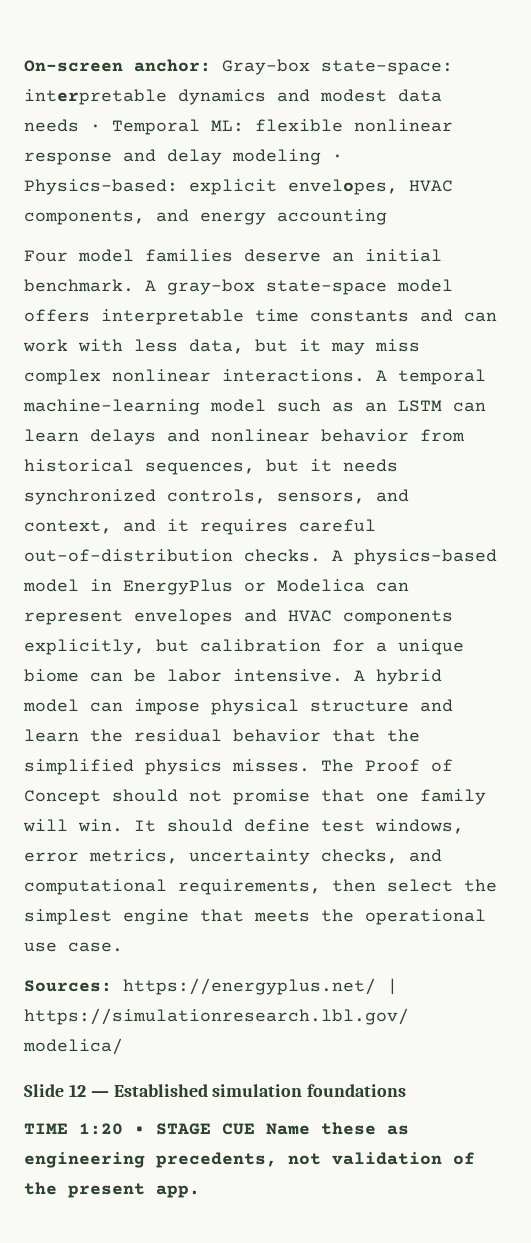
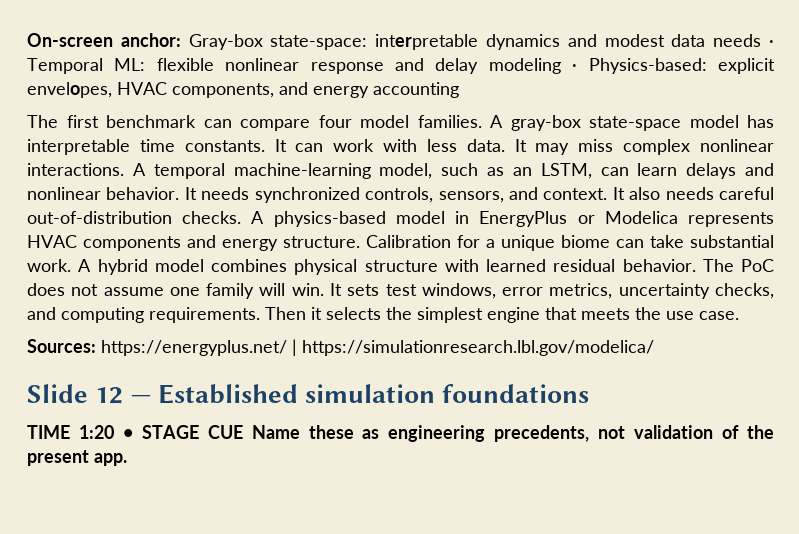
[24,249,442,262] [24,279,134,292] Four model families deserve an initial benchmark. -> [27,115,482,131] The first benchmark can compare four model families.
[24,309,90,322] offers -> [747,115,774,128] has
[310,309,453,322] constants and -> [184,139,287,152] constants. It
[189,339,321,354] data, but it -> [466,139,527,152] data. It
[210,399,266,412] model -> [379,163,433,179] model,
[398,400,442,412] LSTM -> [540,163,592,179] LSTM,
[321,429,465,442] [24,459,332,475] behavior from historical sequences, but it -> [106,187,197,200] behavior. It
[24,519,288,535] context, and it requires -> [543,187,714,200] context. It also needs
[376,582,409,592] [24,609,453,625] [24,639,321,655] can represent envelopes and HVAC components explicitly, but calibration -> [687,212,774,227] [27,235,451,251] represents HVAC components and energy structure. Calibration
[134,669,442,685] [23,699,453,715] [24,729,420,742] [24,759,453,775] [24,789,365,805] be labor intensive. A hybrid model can impose physical structure and learn the residual behavior that the simplified physics misses. The Proof of Concept should not promise that -> [650,235,774,248] [27,259,774,275] [27,283,164,296] take substantial work. A hybrid model combines physical structure with learned residual behavior. The PoC does not assume
[167,819,310,832] should define -> [347,284,380,296] sets
[24,879,453,895] computational requirements, then select -> [61,307,381,323] computing requirements. Then it selects
[365,909,486,925] operational -> (661, 313) none

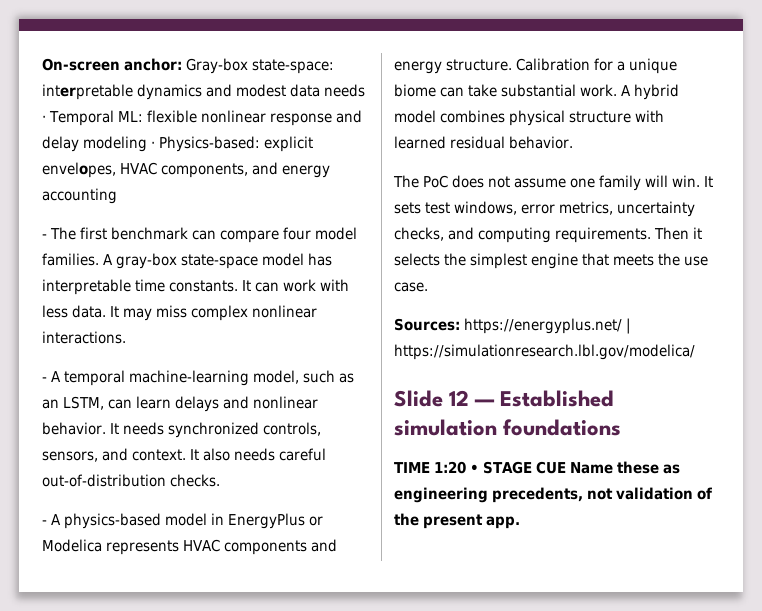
(459, 90) none -> [42,234,47,239] -
(124, 169) none -> [42,377,47,382] // -
(242, 217) none -> [42,520,47,525] // -
(696, 265) none -> (574, 142) //

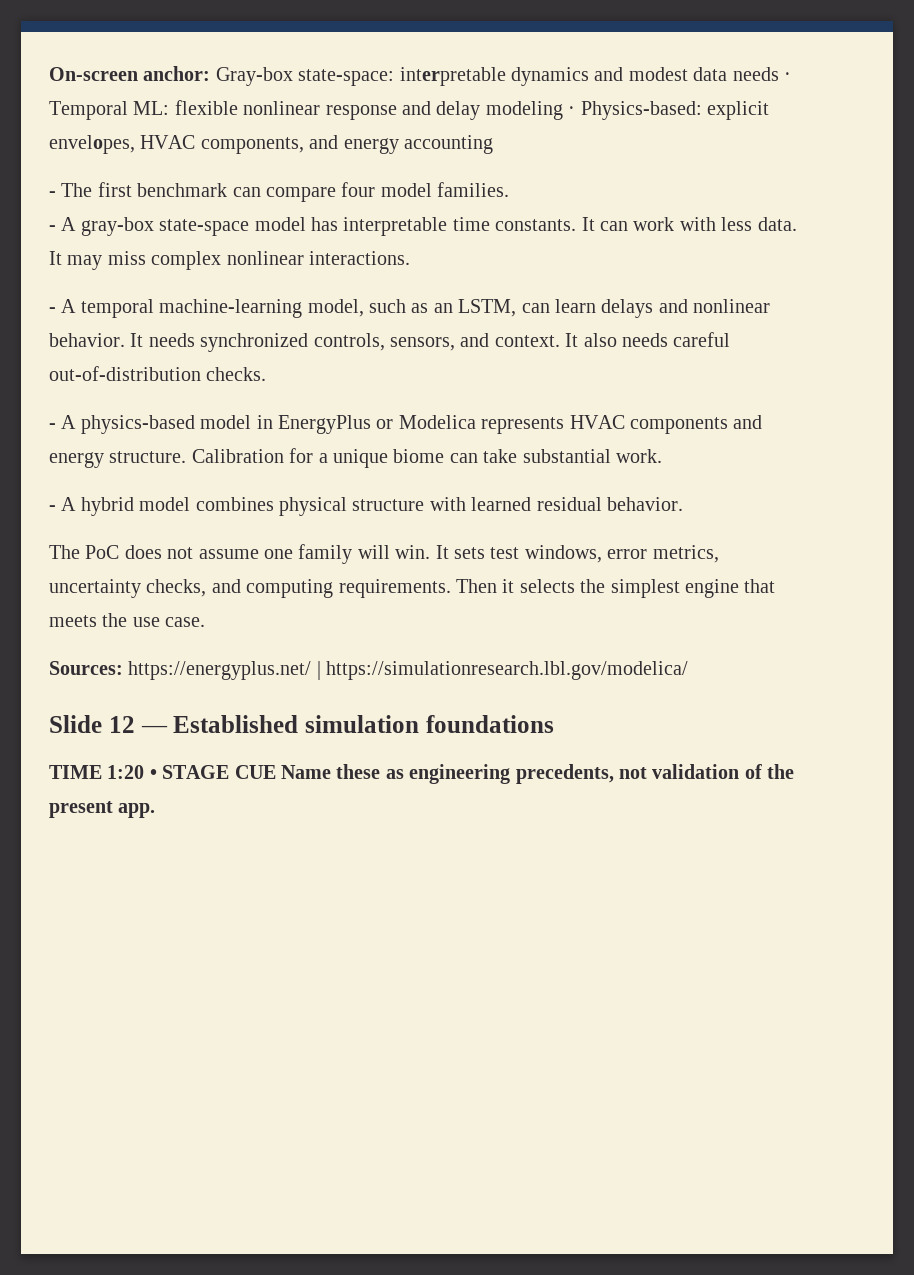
(99, 259) none -> [49,225,56,231] // -
(618, 90) none -> [49,505,56,511] // -

